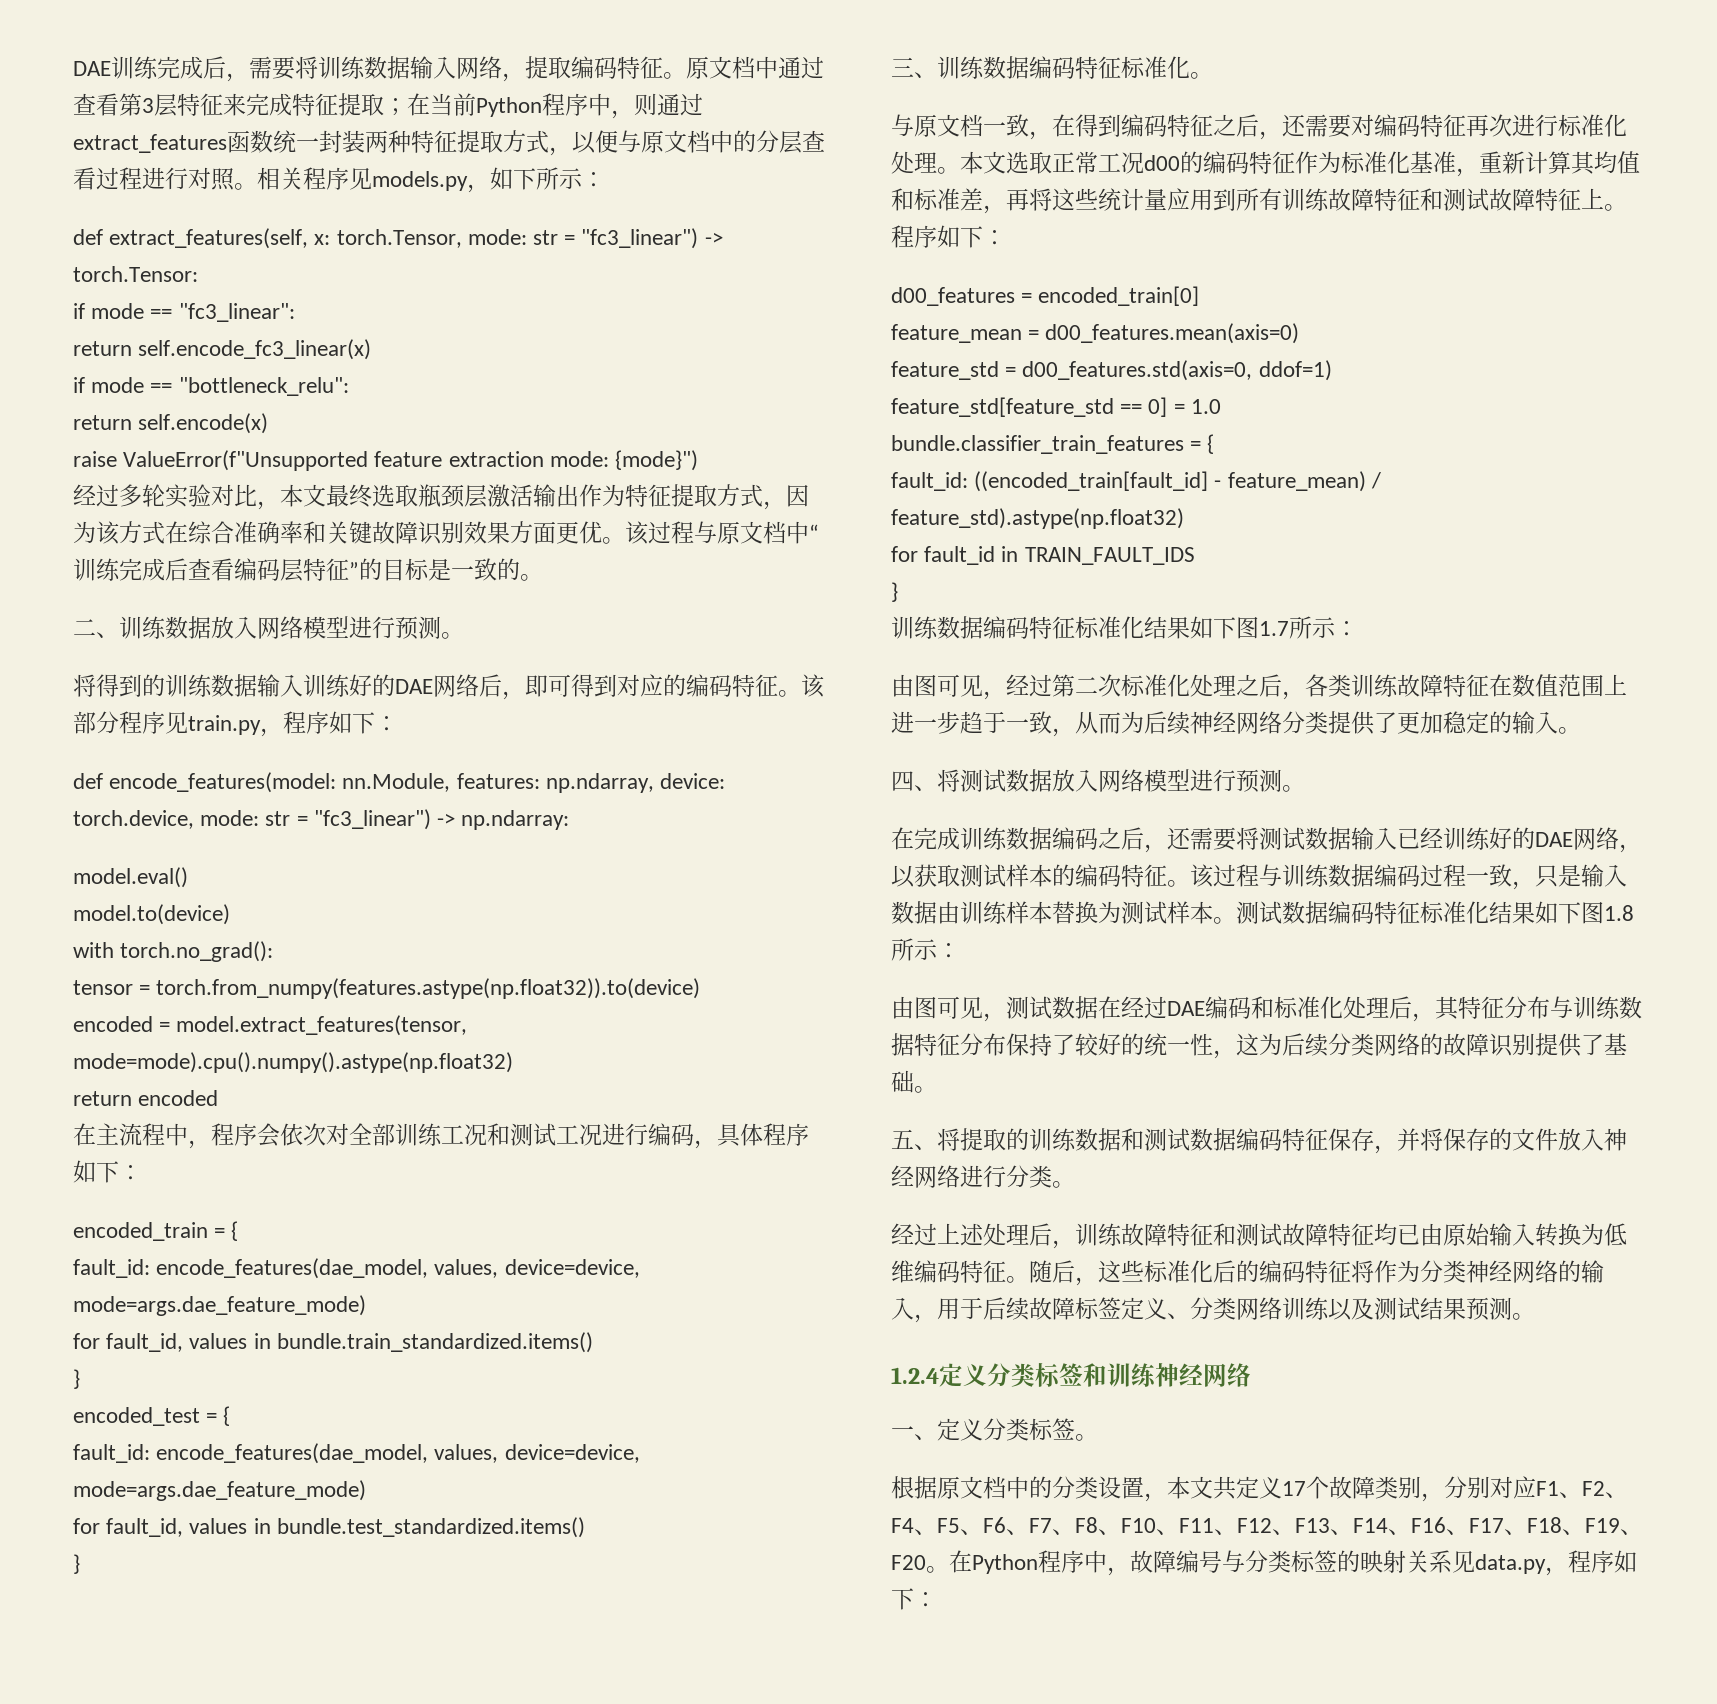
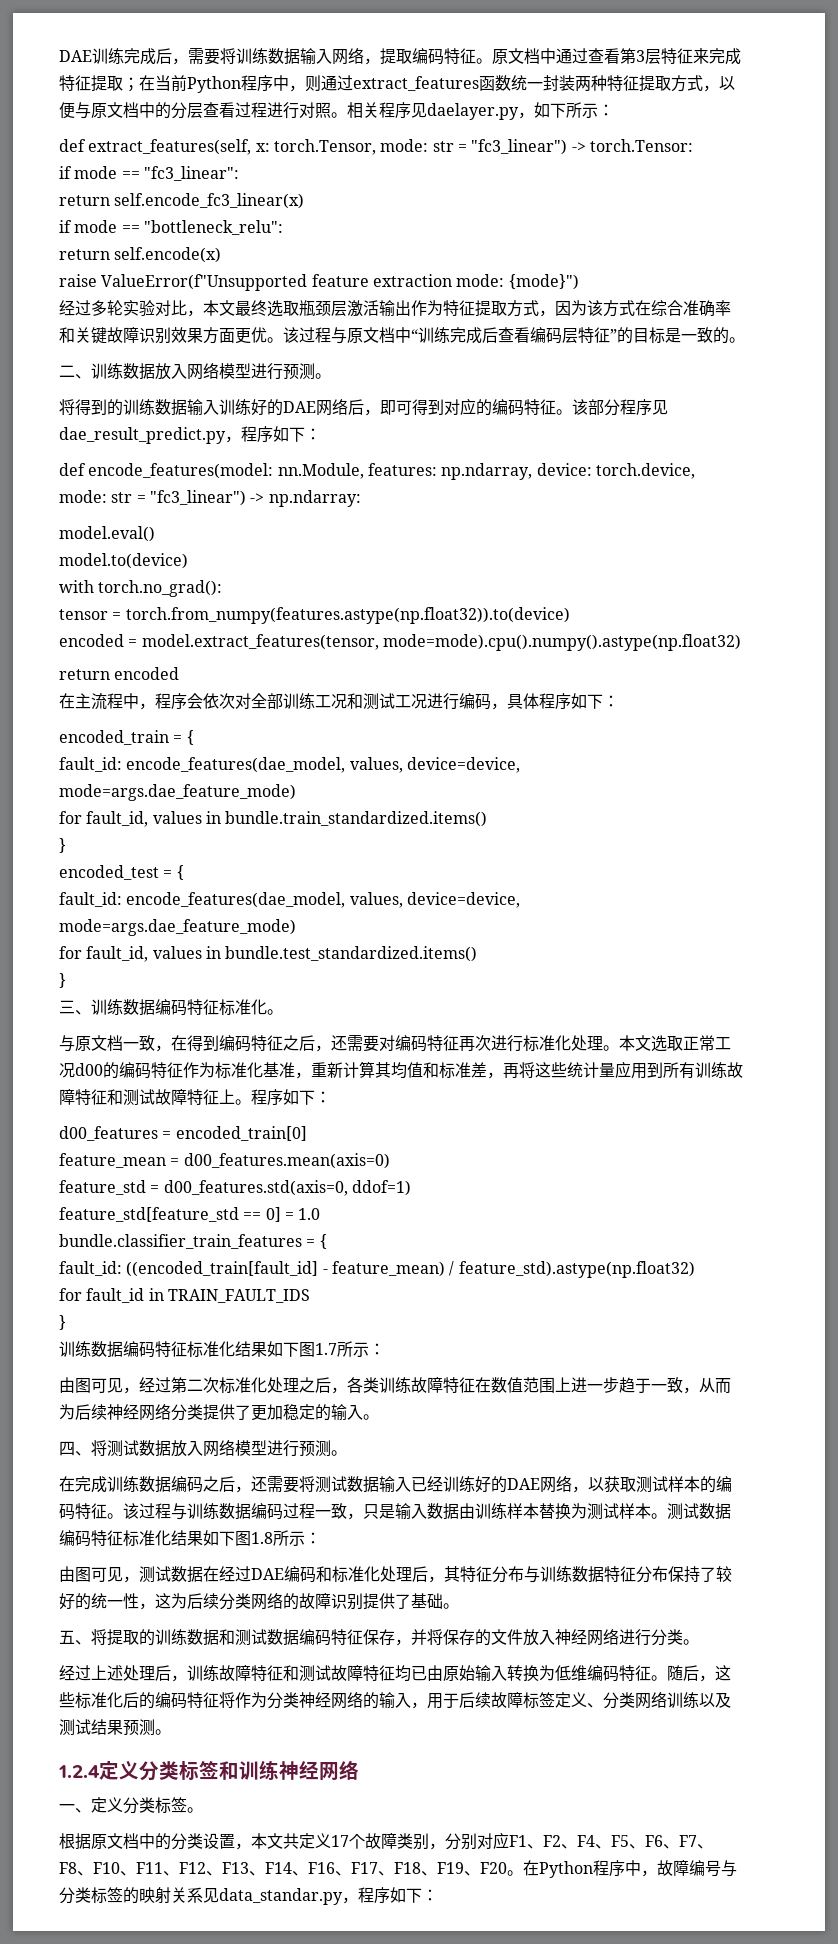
[372,171,468,191] models.py -> [427,103,519,120] daelayer.py
[188,715,261,735] train.py -> [59,427,226,444] dae_result_predict.py
[1475,1554,1546,1574] data.py -> [219,1888,343,1905] data_standar.py

